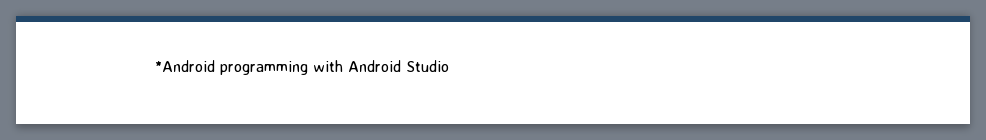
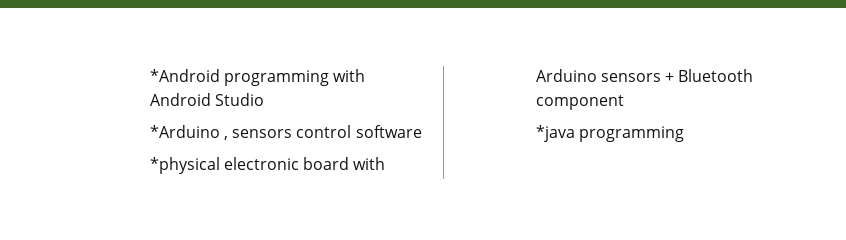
(450, 66) none -> [149,125,422,140] [149,157,386,174] [535,69,754,82] [535,95,624,110] [535,125,684,142] // *Arduino , sensors control software // *physical electronic board with Arduino sensors + Bluetooth component // *java programming

